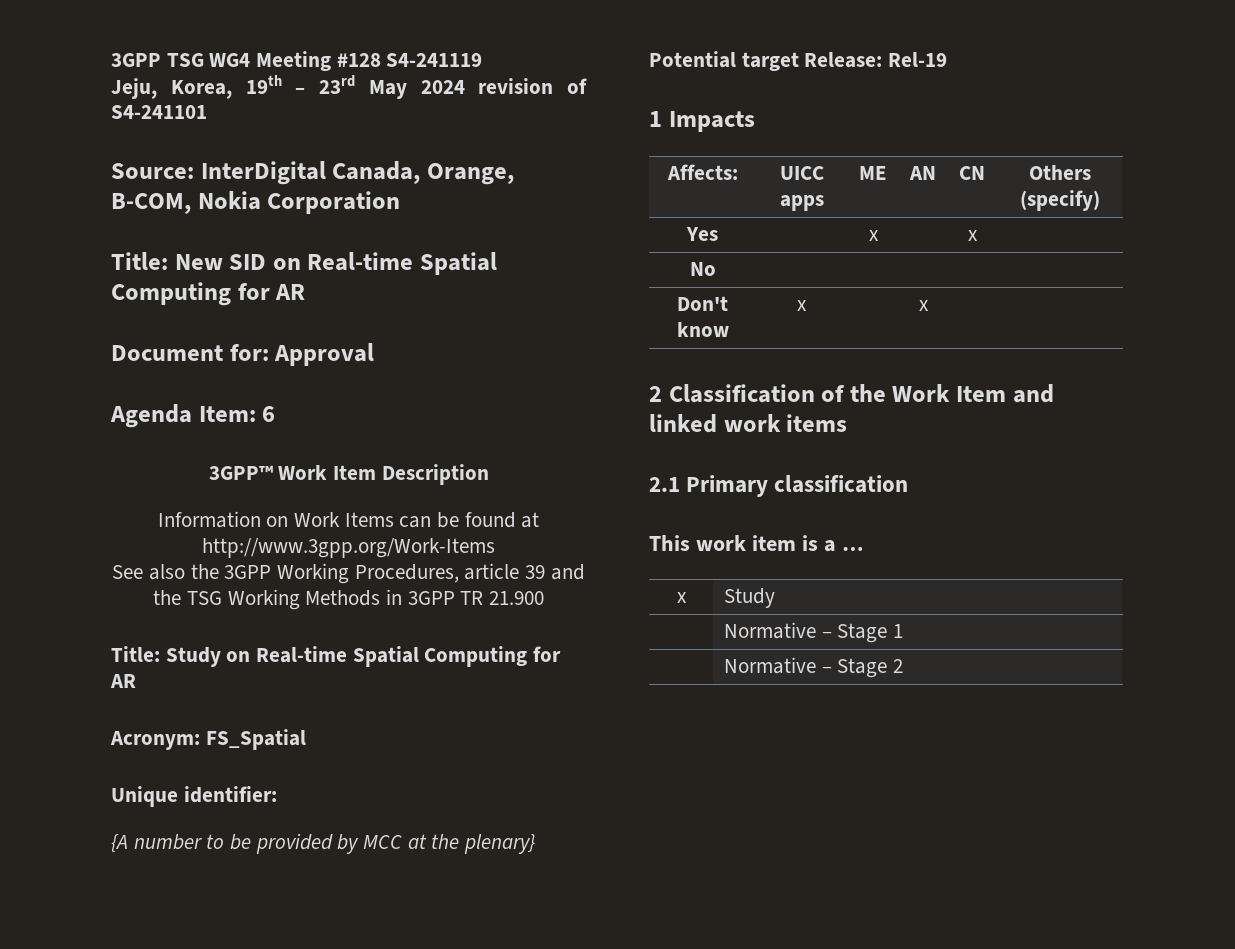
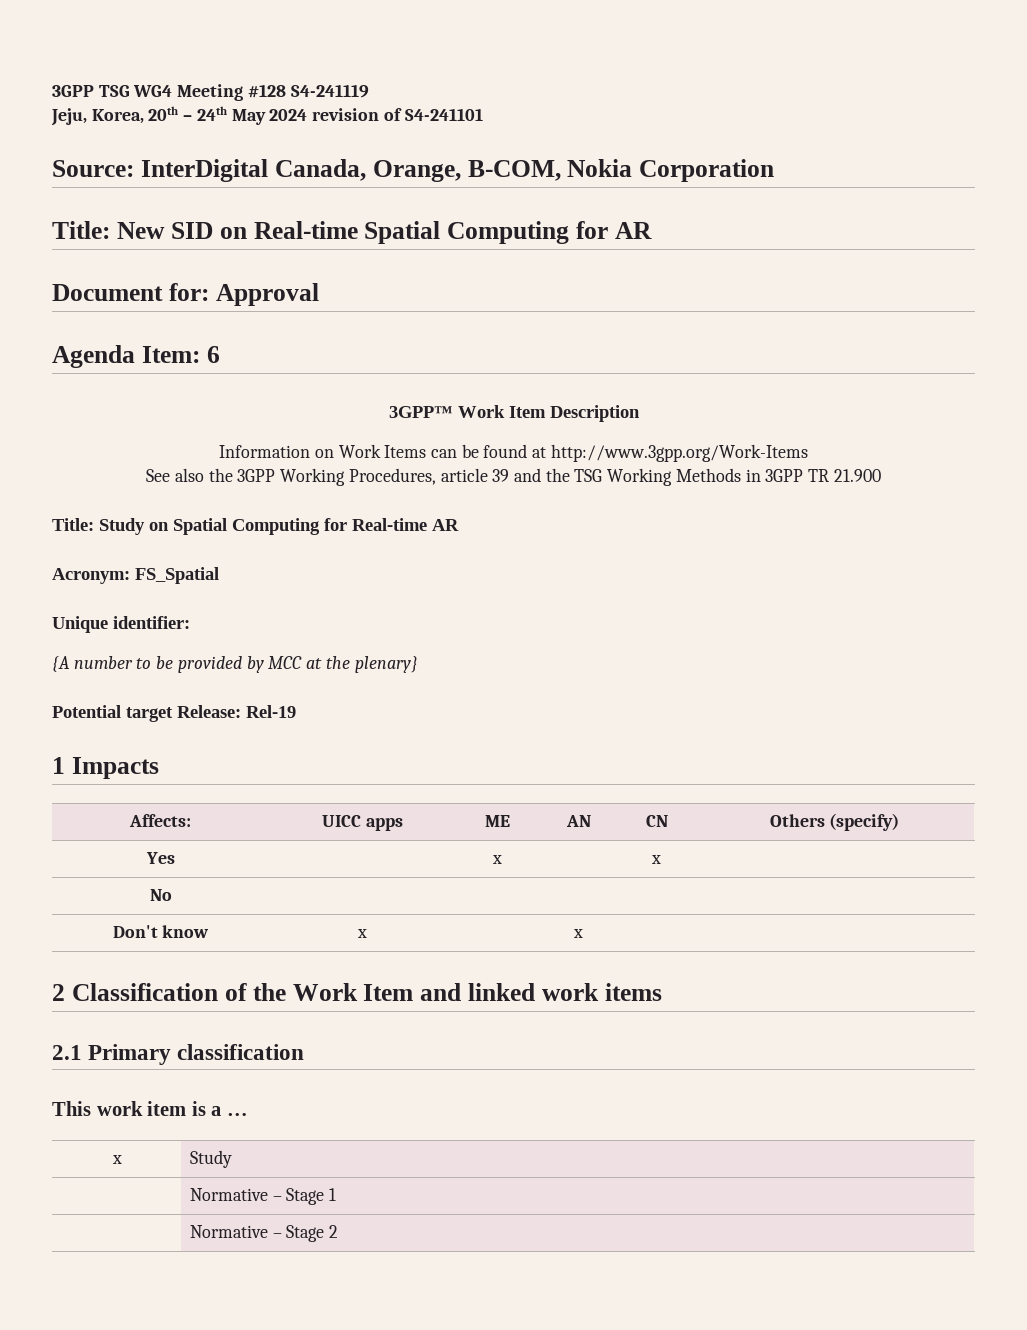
[245,75,355,94] 19th – 23rd -> [148,106,227,121] 20th – 24th
[256,646,562,667] Real-time Spatial Computing for -> [173,518,427,535] Spatial Computing for Real-time

